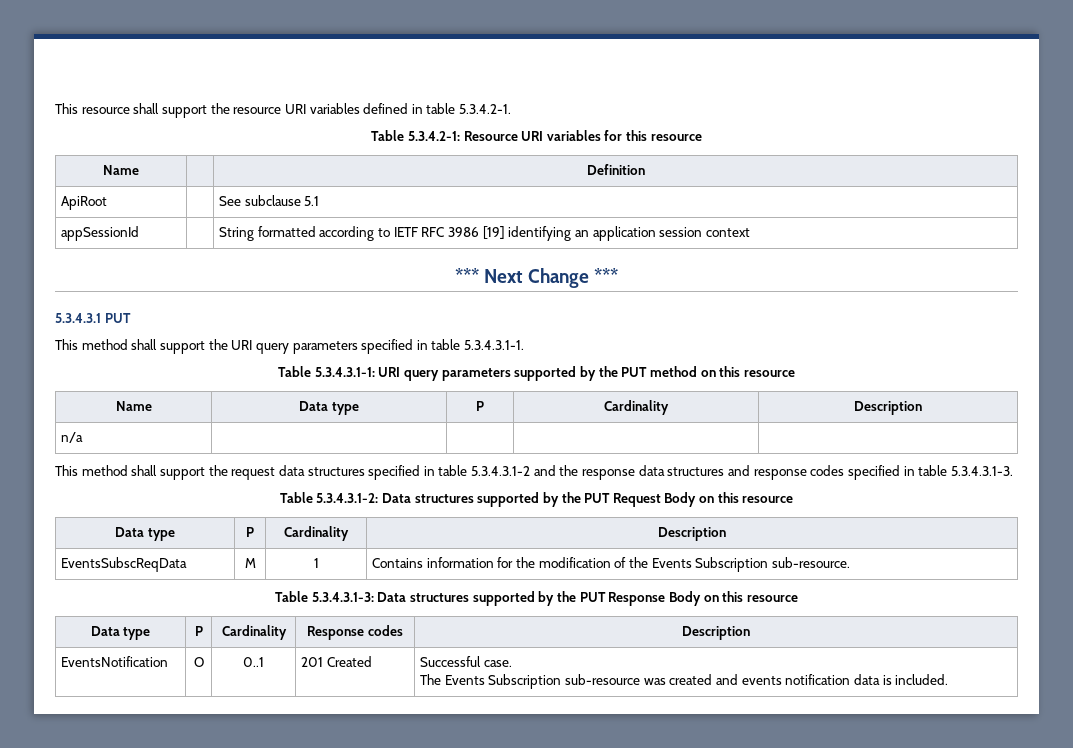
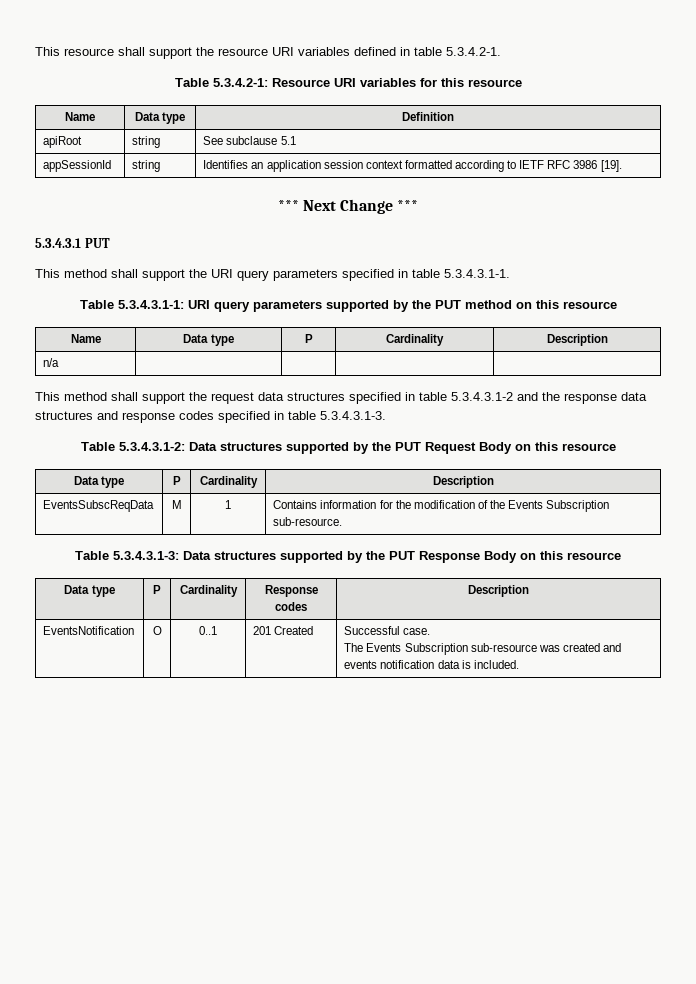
(139, 170) none -> [134,112,186,124] Data type
[61,196,108,210] ApiRoot | -> [43,136,83,148] [132,136,161,148] apiRoot | string
[219,227,255,241] | String -> [132,160,161,172] [203,160,403,172] string | Identifies an application session context
[482,226,750,241] [19] identifying an application session context -> [600,160,622,172] [19].

